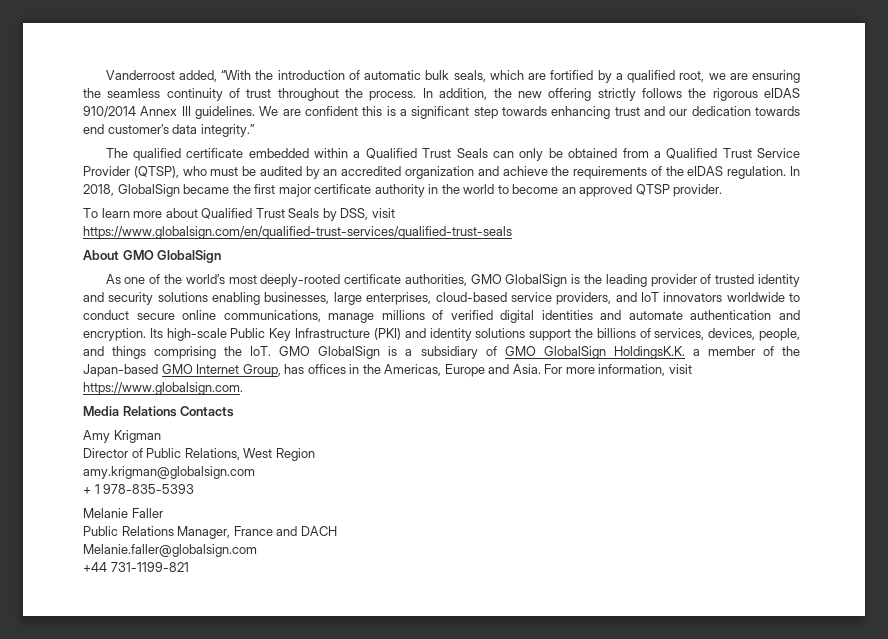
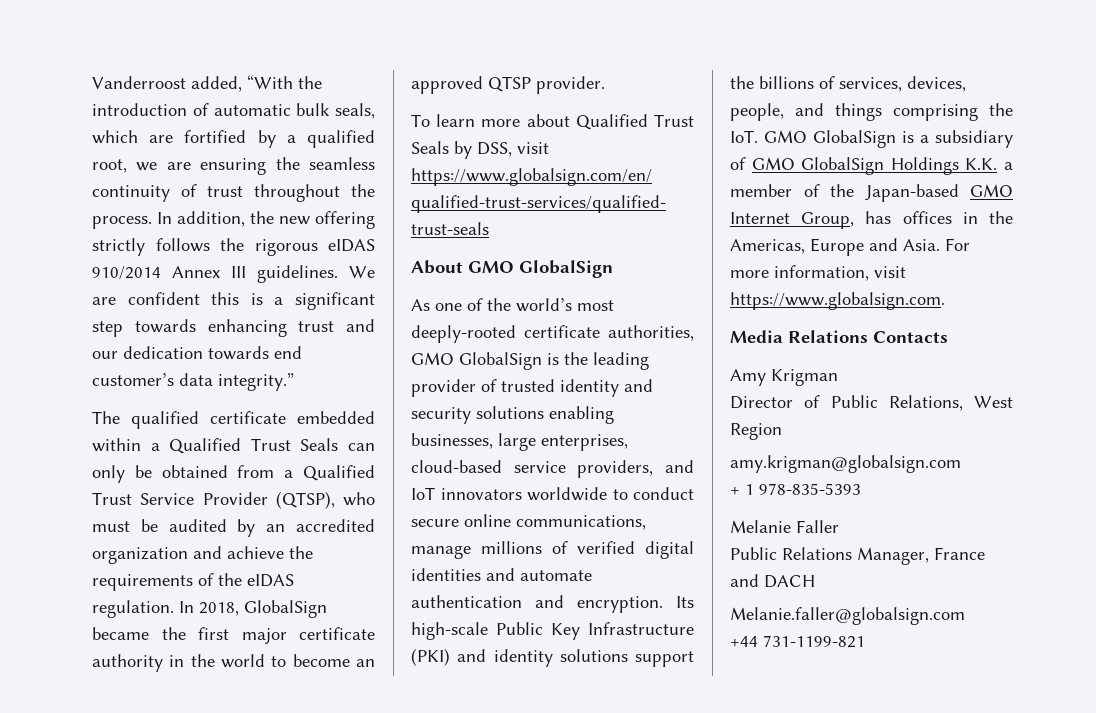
[613,346,685,359] HoldingsK.K. -> [890,157,998,175] Holdings K.K.

